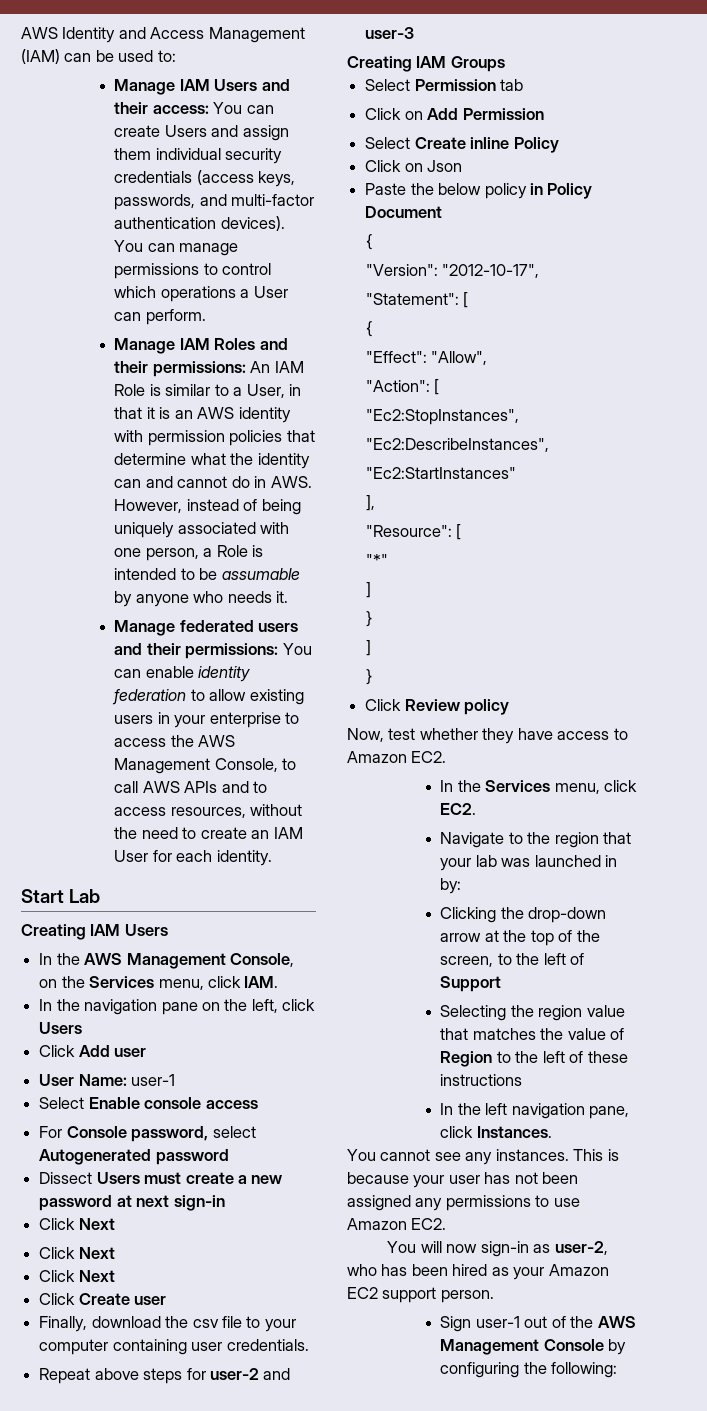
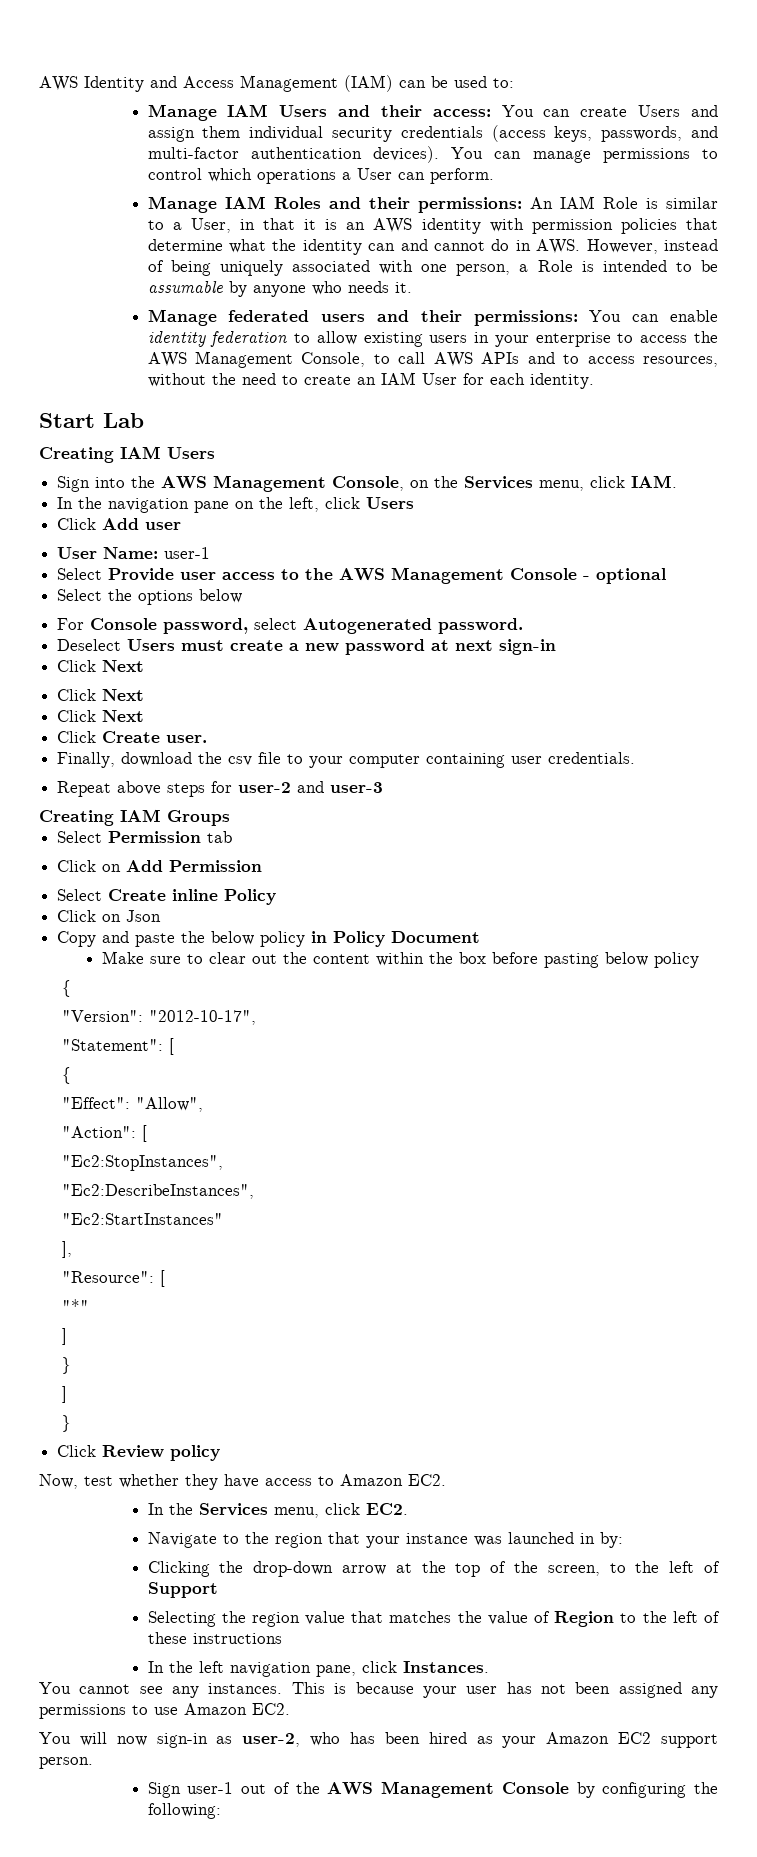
[39,953,53,965] In -> [57,476,126,492] Sign into
[88,1097,258,1109] Enable console access -> [108,567,667,584] [57,589,243,605] Provide user access to the AWS Management Console - optional // Select the options below
[155,1149,229,1165] [39,1172,93,1184] password // Dissect -> [438,618,524,634] [57,639,122,651] password. // Deselect
[134,1296,167,1305] user -> [166,735,208,743] user.
[365,183,407,195] Paste -> [57,931,176,947] Copy and paste
(443, 212) none -> [102,951,700,968] // Make sure to clear out the content within the box before pasting below policy
[475,855,497,867] lab -> [405,1533,468,1544] instance

